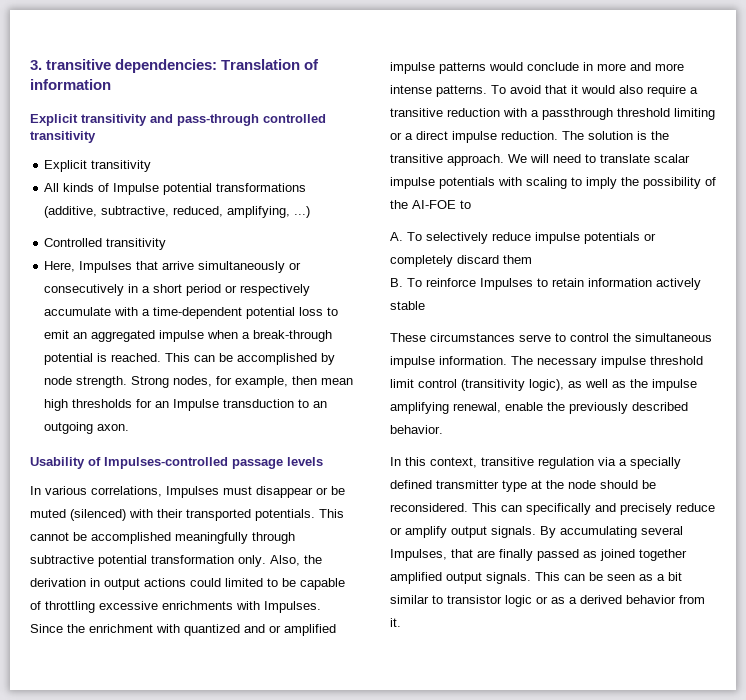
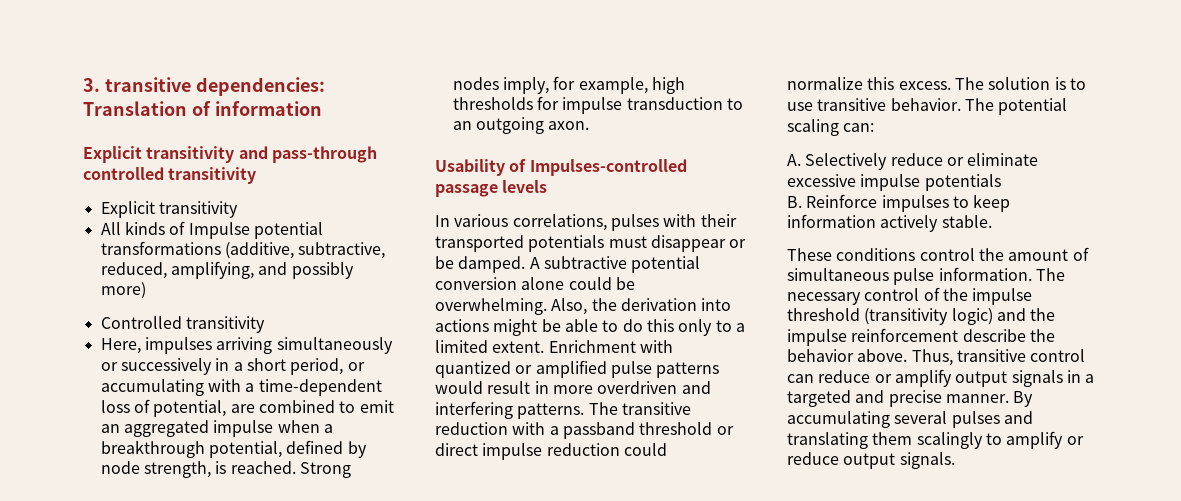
[294,206,311,218] ...) -> [258,262,354,279] [100,282,146,299] and possibly more)
[79,261,195,273] Impulses that arrive -> [144,337,273,354] impulses arriving
[44,284,125,296] consecutively -> [120,358,212,375] successively
[186,284,311,296] [44,307,324,319] period or respectively accumulate with a time-dependent potential loss -> [290,358,365,375] [100,379,382,396] [100,399,335,417] period, or accumulating with a time-dependent loss of potential, are combined
[253,330,333,342] [44,353,336,365] [44,376,354,388] break-through potential is reached. This can be accomplished by node strength. Strong nodes, for example, then mean -> [100,440,367,458] [100,461,351,478] [452,76,648,94] breakthrough potential, defined by node strength, is reached. Strong nodes imply, for example,
[155,399,220,411] an Impulse -> [562,97,623,114] impulse
[166,486,345,498] [30,509,344,521] [30,532,295,544] [30,555,322,567] [30,578,345,590] [30,601,321,613] [30,624,153,633] Impulses must disappear or be muted (silenced) with their transported potentials. This cannot be accomplished meaningfully through subtractive potential transformation only. Also, the derivation in output actions could limited to be capable of throttling excessive enrichments with Impulses. Since the enrichment -> [610,214,737,231] [435,235,747,252] [435,256,701,273] [435,277,635,290] [435,298,732,315] [435,319,745,336] [435,340,636,353] pulses with their transported potentials must disappear or be damped. A subtractive potential conversion alone could be overwhelming. Also, the derivation into actions might be able to do this only to a limited extent. Enrichment
[244,624,265,633] and -> (511, 369) none
[390,62,435,74] impulse -> [610,361,652,378] pulse
[527,62,579,71] conclude -> [487,381,531,394] result
[630,62,684,71] [390,85,698,97] [390,108,715,120] [390,131,669,143] [390,154,690,166] [390,177,716,189] [390,200,471,209] [390,232,656,244] [390,255,532,267] [390,278,584,290] and more intense patterns. To avoid that it would also require a transitive reduction with a passthrough threshold limiting or a direct impulse reduction. The solution is the transitive approach. We will need to translate scalar impulse potentials with scaling to imply the possibility of the AI-FOE to // A. To selectively reduce impulse potentials or completely discard them // B. To reinforce Impulses to retain -> [597,381,711,394] [435,401,691,419] [435,422,734,439] [435,443,667,460] [787,77,1086,90] [787,98,1068,115] [787,119,875,136] [787,153,1039,170] [787,174,1001,191] [787,194,1011,212] overdriven and interfering patterns. The transitive reduction with a passband threshold or direct impulse reduction could normalize this excess. The solution is to use transitive behavior. The potential scaling can: // A. Selectively reduce or eliminate excessive impulse potentials // B. Reinforce impulses to keep
[390,301,425,310] stable -> [941,215,992,228] stable.
[430,333,712,342] [390,356,703,368] [390,379,697,391] [390,402,688,414] [390,425,443,434] [390,457,681,469] [390,480,656,492] [390,503,715,515] [390,526,683,538] [390,549,687,561] [390,572,682,584] [390,595,705,607] [390,618,401,627] circumstances serve to control the simultaneous impulse information. The necessary impulse threshold limit control (transitivity logic), as well as the impulse amplifying renewal, enable the previously described behavior. // In this context, transitive regulation via a specially defined transmitter type at the node should be reconsidered. This can specifically and precisely reduce or amplify output signals. By accumulating several Impulses, that are finally passed as joined together amplified output signals. This can be seen as a bit similar to transistor logic or as a derived behavior from it. -> [836,247,1089,261] [787,267,1065,285] [787,287,1033,305] [787,308,1056,325] [787,328,1055,346] [787,349,1086,366] [787,369,1095,387] [787,390,1034,407] [787,411,1033,428] [787,431,1084,449] [787,452,955,469] conditions control the amount of simultaneous pulse information. The necessary control of the impulse threshold (transitivity logic) and the impulse reinforcement describe the behavior above. Thus, transitive control can reduce or amplify output signals in a targeted and precise manner. By accumulating several pulses and translating them scalingly to amplify or reduce output signals.

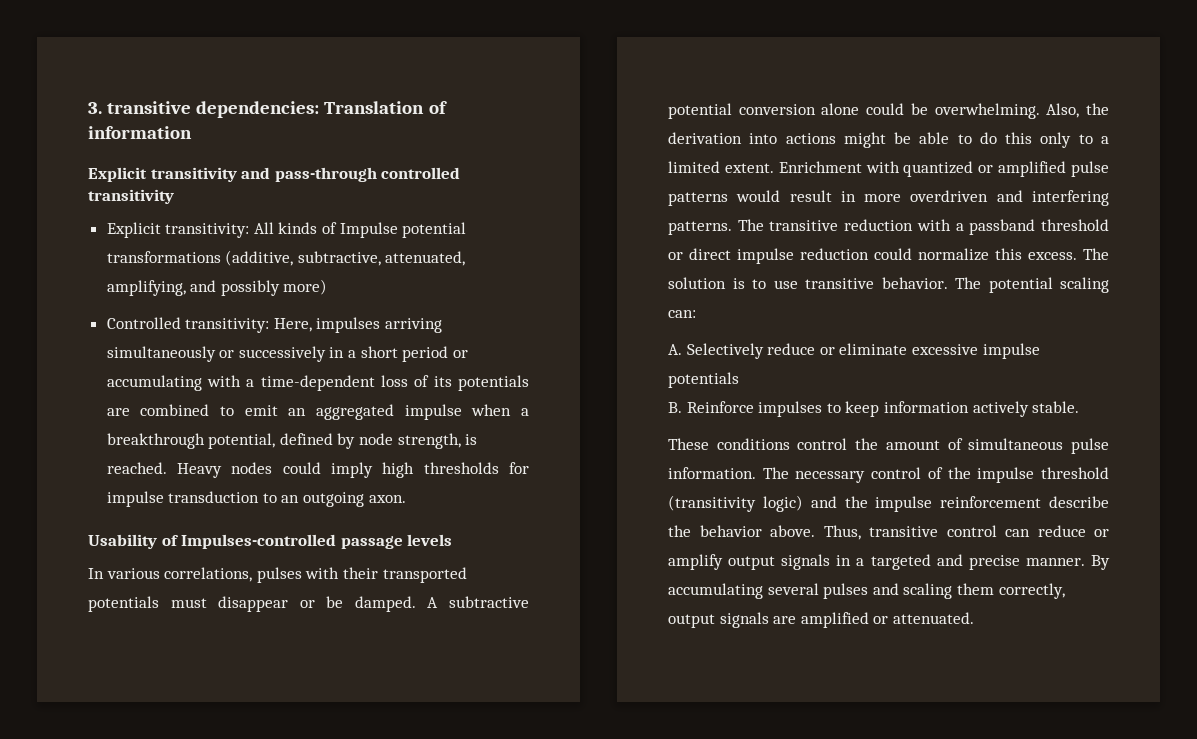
[158,201,238,218] transitivity // -> [165,223,250,238] transitivity:
[100,262,167,279] reduced, -> [385,251,466,266] attenuated,
[185,316,265,333] transitivity // -> [185,318,270,333] transitivity:
[290,358,344,375] period, -> [402,346,449,362] period
[153,400,227,417] potential, -> [433,375,529,391] its potentials
[299,462,351,478] [452,76,648,94] Strong nodes imply, for example, -> [177,462,374,478] Heavy nodes could imply
[787,431,1084,449] [787,452,955,469] translating them scalingly to amplify or reduce output signals. -> [903,583,1065,599] [668,612,974,628] scaling them correctly, output signals are amplified or attenuated.

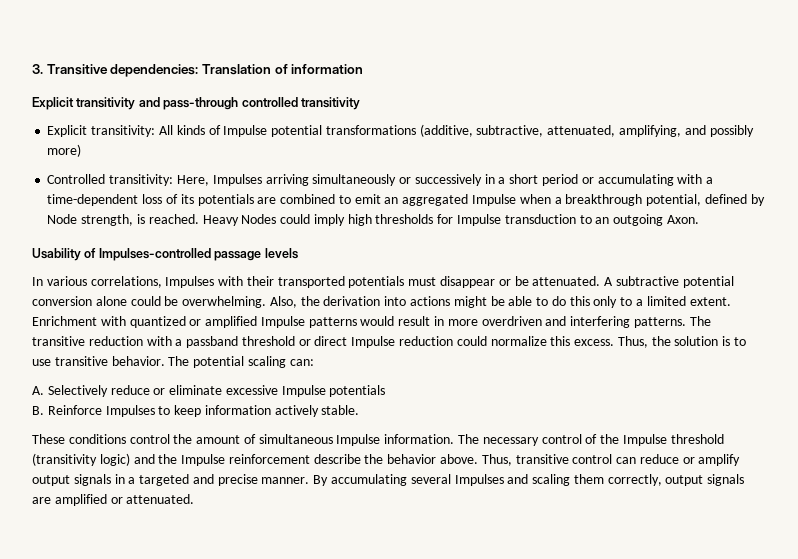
[107,101,192,114] transitive -> [46,64,108,75] Transitive
[316,317,381,333] impulses -> [212,174,262,186] Impulses
[404,404,462,420] impulse -> [471,194,516,206] Impulse
[359,433,394,445] node -> [47,214,78,224] Node
[231,462,273,474] nodes -> [241,214,277,224] Nodes
[106,491,164,507] impulse -> [456,214,501,226] Impulse
[368,495,406,503] axon. -> [666,215,699,224] Axon.
[256,567,302,583] pulses -> [165,276,215,288] Impulses
[354,596,416,612] damped. -> [532,276,601,286] attenuated.
[1071,161,1109,177] pulse -> [260,316,305,328] Impulse
[737,248,794,264] impulse -> [351,336,396,348] Impulse
[1083,248,1109,260] The -> [617,336,671,348] Thus, the
[982,343,1040,359] impulse -> [281,385,326,397] Impulse
[758,401,823,417] impulses -> [105,405,155,417] Impulses
[1071,438,1109,454] pulse -> [336,434,381,446] Impulse
[977,467,1035,483] impulse -> [622,434,667,446] Impulse
[875,496,933,512] impulse -> [181,454,226,466] Impulse
[823,583,869,599] pulses -> [454,474,504,486] Impulses

